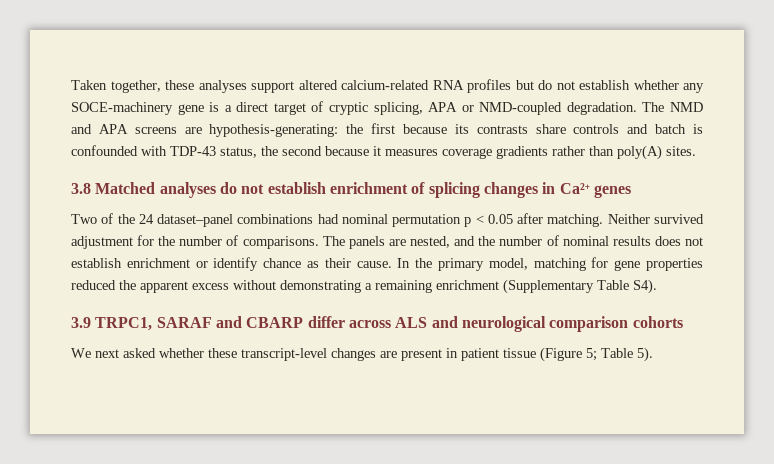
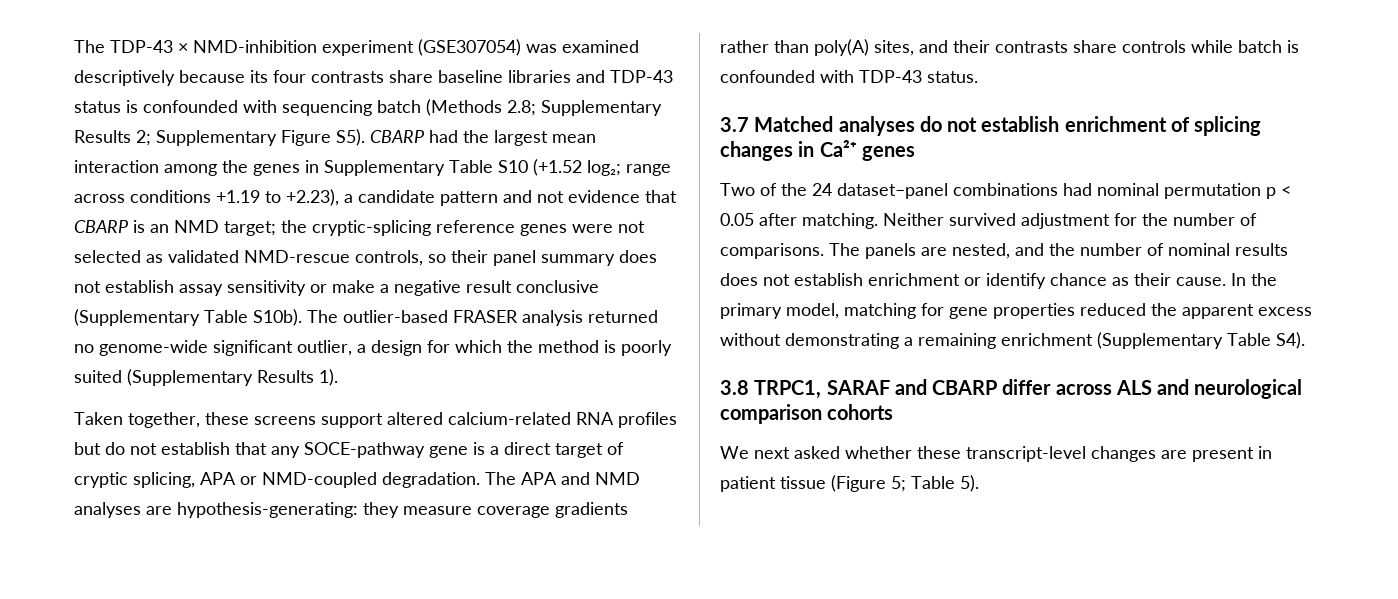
(71, 85) none -> [74,39,639,56] [74,70,673,86] [74,99,662,116] [74,129,596,146] [74,159,671,176] [74,189,677,206] [74,220,645,236] [74,250,657,266] [74,280,599,296] [74,309,658,326] [74,340,672,356] [74,369,338,386] The TDP-43 × NMD-inhibition experiment (GSE307054) was examined descriptively because its four contrasts share baseline libraries and TDP-43 status is confounded with sequencing batch (Methods 2.8; Supplementary Results 2; Supplementary Figure S5). CBARP had the largest mean interaction among the genes in Supplementary Table S10 (+1.52 log₂; range across conditions +1.19 to +2.23), a candidate pattern and not evidence that CBARP is an NMD target; the cryptic-splicing reference genes were not selected as validated NMD-rescue controls, so their panel summary does not establish assay sensitivity or make a negative result conclusive (Supplementary Table S10b). The outlier-based FRASER analysis returned no genome-wide significant outlier, a design for which the method is poorly suited (Supplementary Results 1). //
[198,80,247,93] analyses -> [254,416,316,425] screens
[633,80,704,93] [71,102,173,115] whether any SOCE-machinery -> [235,442,425,458] that any SOCE-pathway
[670,102,703,112] [71,123,469,137] NMD and APA screens are hypothesis-generating: the first because its -> [521,472,640,485] [74,502,628,518] [720,39,990,56] APA and NMD analyses are hypothesis-generating: they measure coverage gradients rather than poly(A) sites, and their
[627,124,649,134] and -> [1191,40,1233,53] while
[220,145,696,160] [71,183,91,194] status, the second because it measures coverage gradients rather than poly(A) sites. // 3.8 -> [927,71,978,83] [720,117,749,132] status. // 3.7
[71,317,91,328] 3.9 -> [720,380,749,395] 3.8

